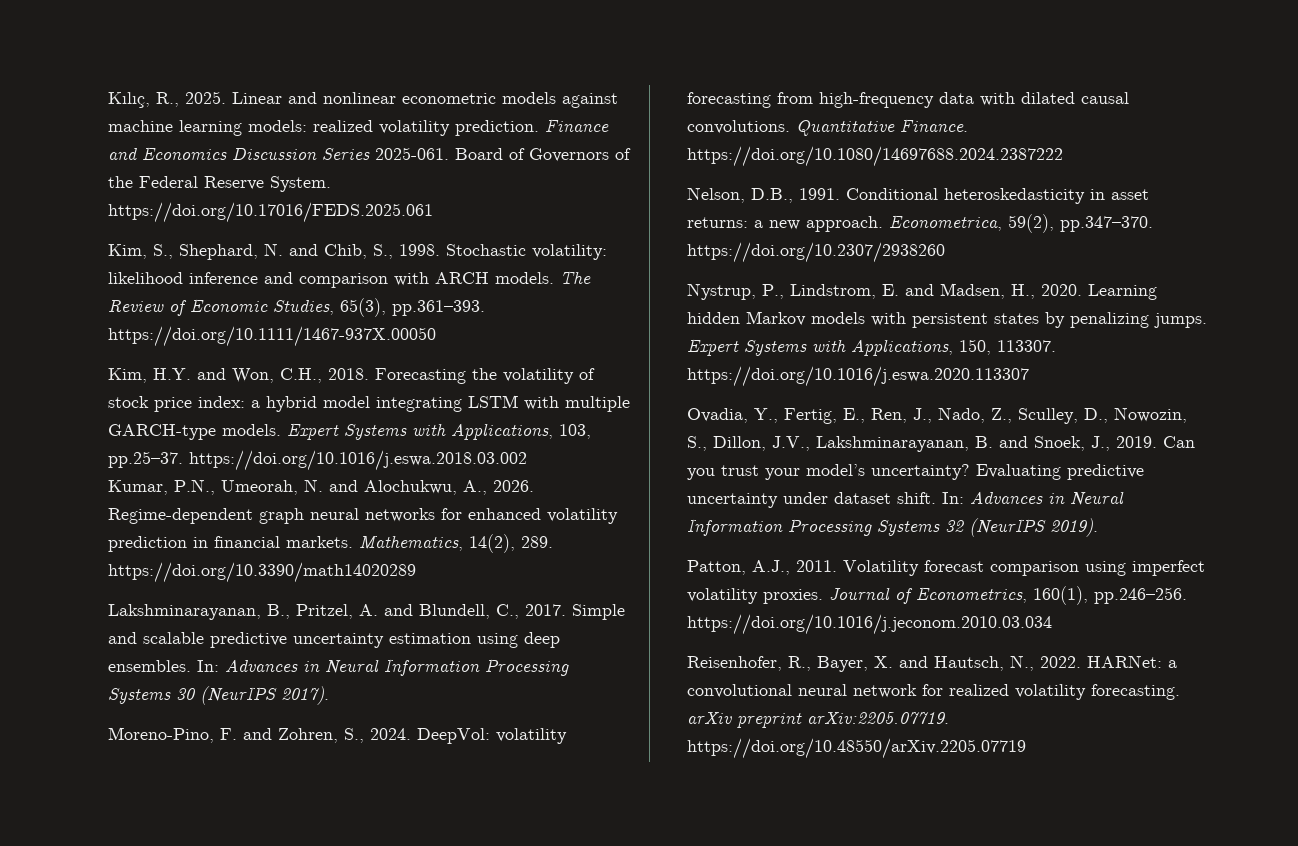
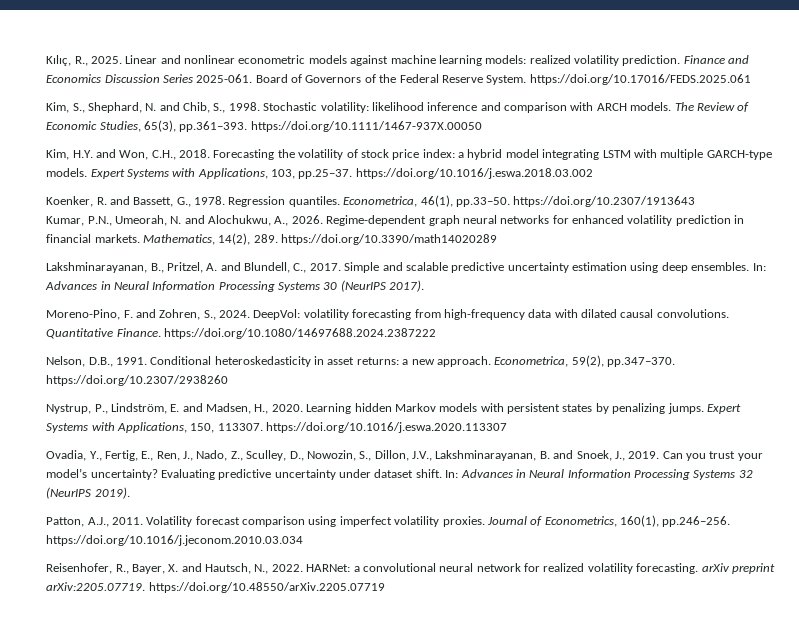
(528, 460) none -> [46,195,696,207] // Koenker, R. and Bassett, G., 1978. Regression quantiles. Econometrica, 46(1), pp.33–50. https://doi.org/10.2307/1913643
[790,284,877,299] Lindstrom, -> [110,403,167,414] Lindström,

